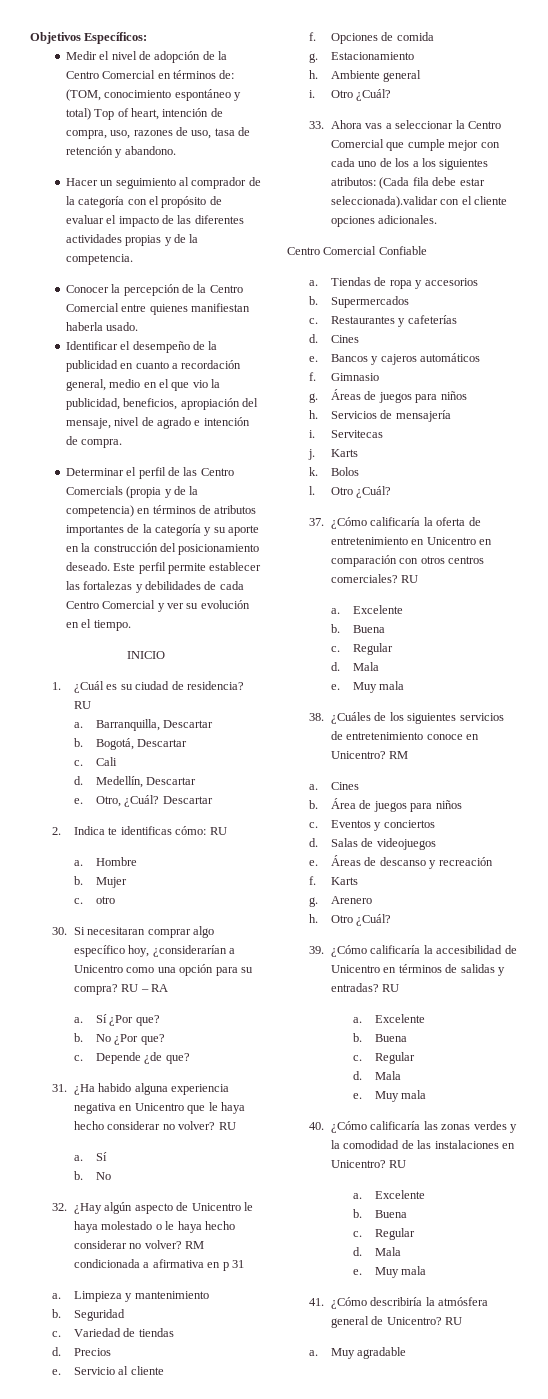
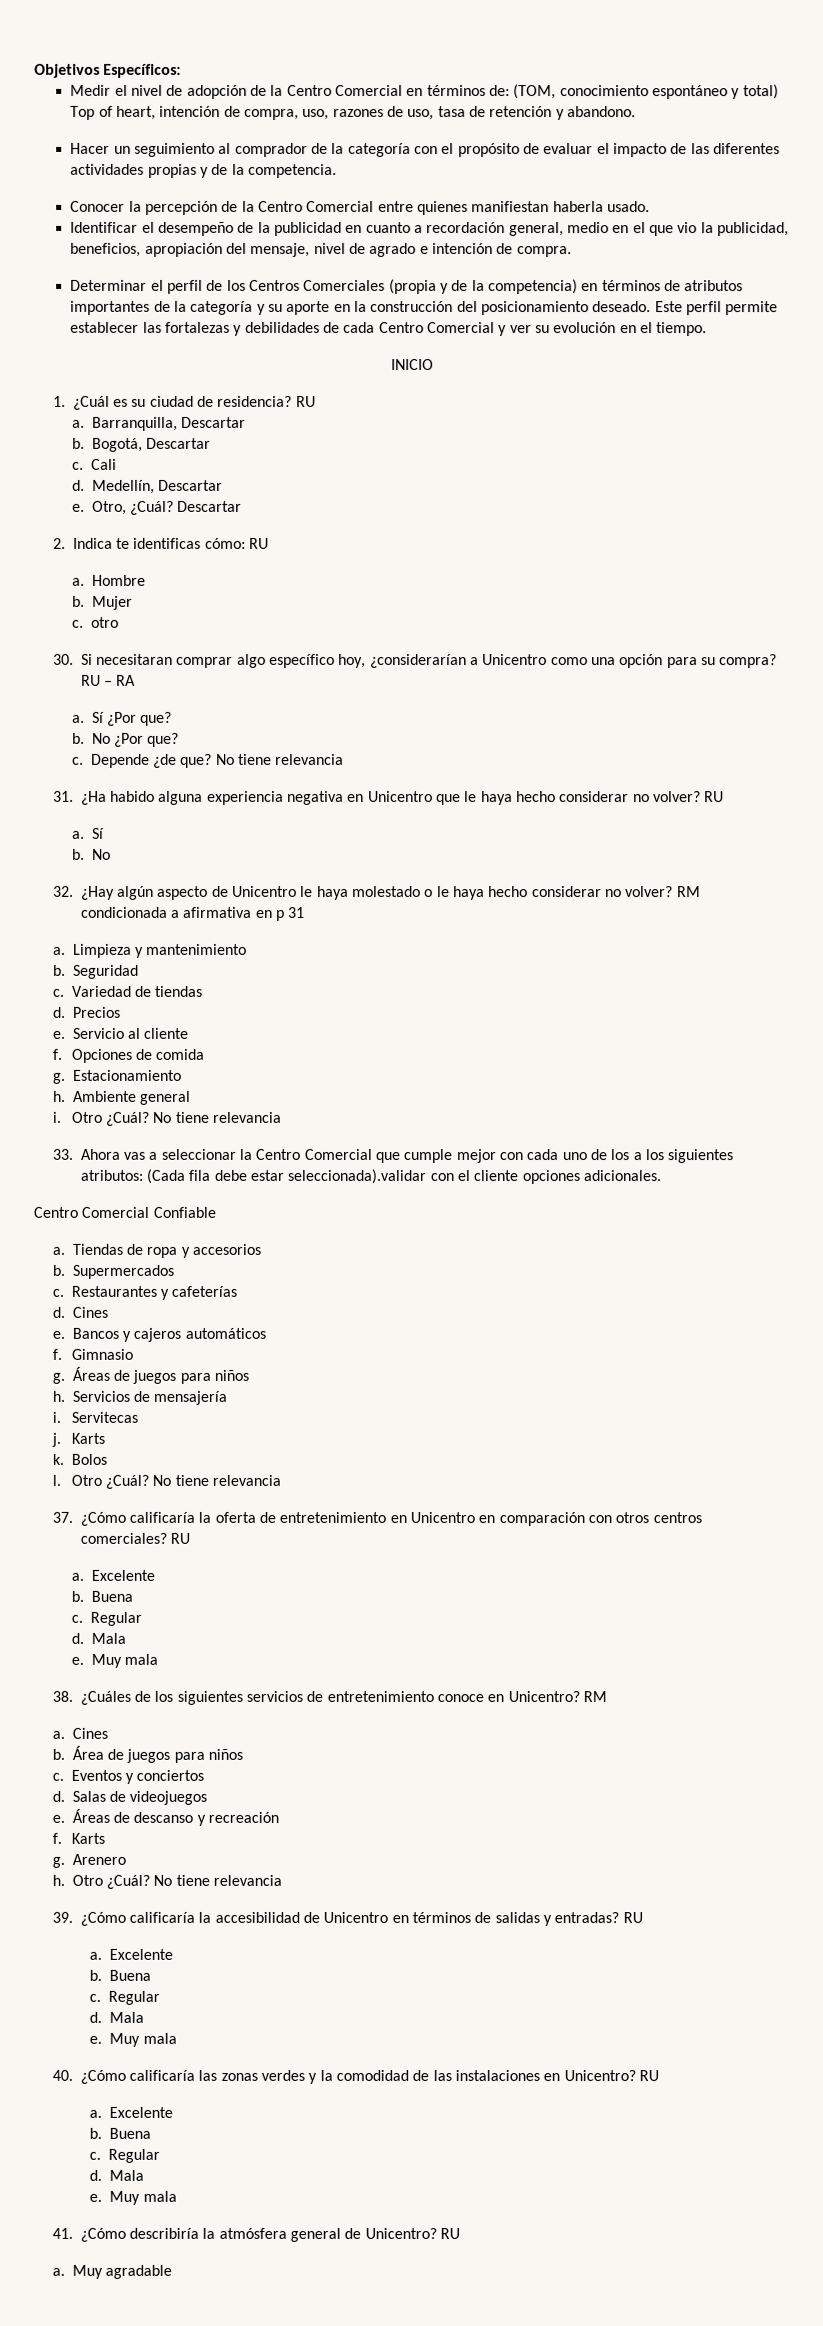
[183,467,234,476] [65,486,123,495] las Centro Comercials -> [226,279,386,291] los Centros Comerciales
(190, 1058) none -> [215,753,345,765] No tiene relevancia
(392, 95) none -> [153,1111,282,1123] No tiene relevancia
(392, 492) none -> [152,1474,281,1486] No tiene relevancia
(392, 920) none -> [153,1874,283,1886] No tiene relevancia

